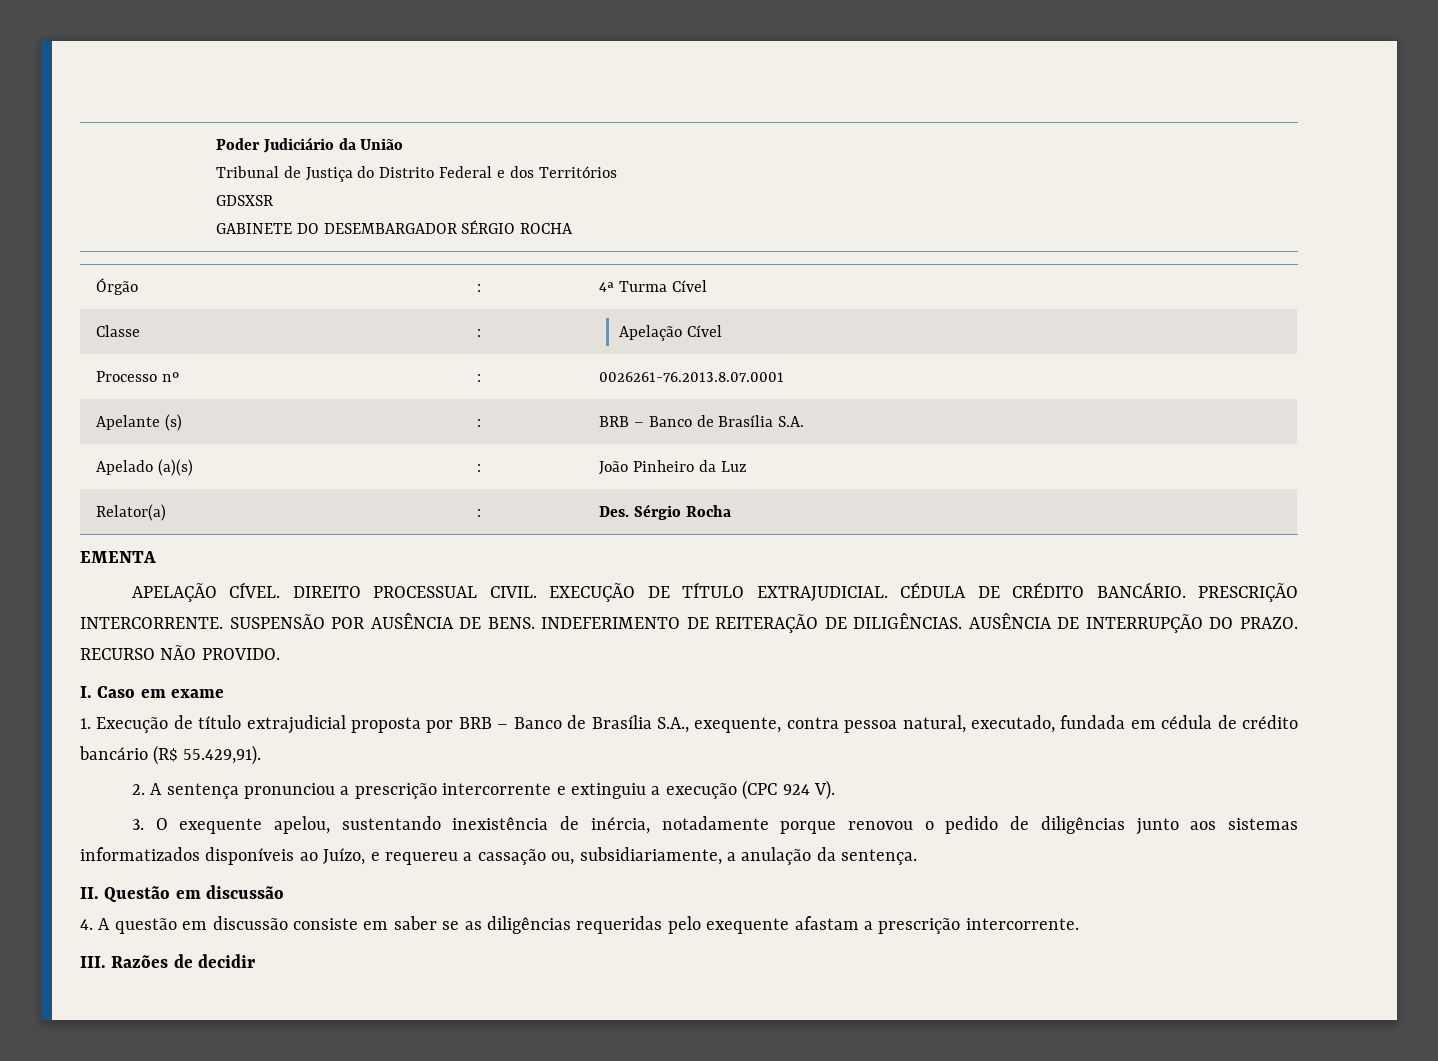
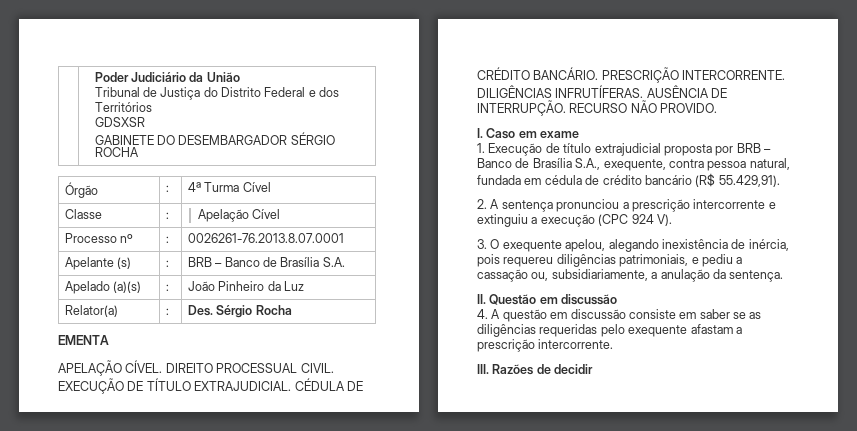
[229,613,1298,633] SUSPENSÃO POR AUSÊNCIA DE BENS. INDEFERIMENTO DE REITERAÇÃO DE DILIGÊNCIAS. AUSÊNCIA DE INTERRUPÇÃO DO PRAZO. -> [477,85,728,98] [477,100,566,116] DILIGÊNCIAS INFRUTÍFERAS. AUSÊNCIA DE INTERRUPÇÃO.
[970,715,1055,733] executado, -> (790, 164) none
[341,816,441,830] sustentando -> [608,239,659,252] alegando
[661,816,1298,835] [80,847,458,865] notadamente porque renovou o pedido de diligências junto aos sistemas informatizados disponíveis ao Juízo, e requereu -> [477,254,733,267] pois requereu diligências patrimoniais, e pediu

